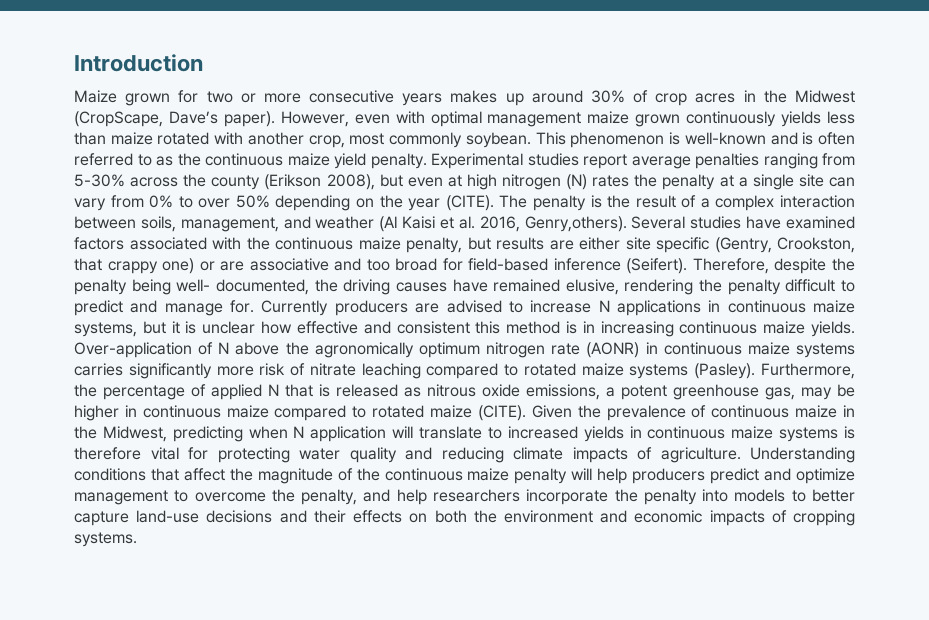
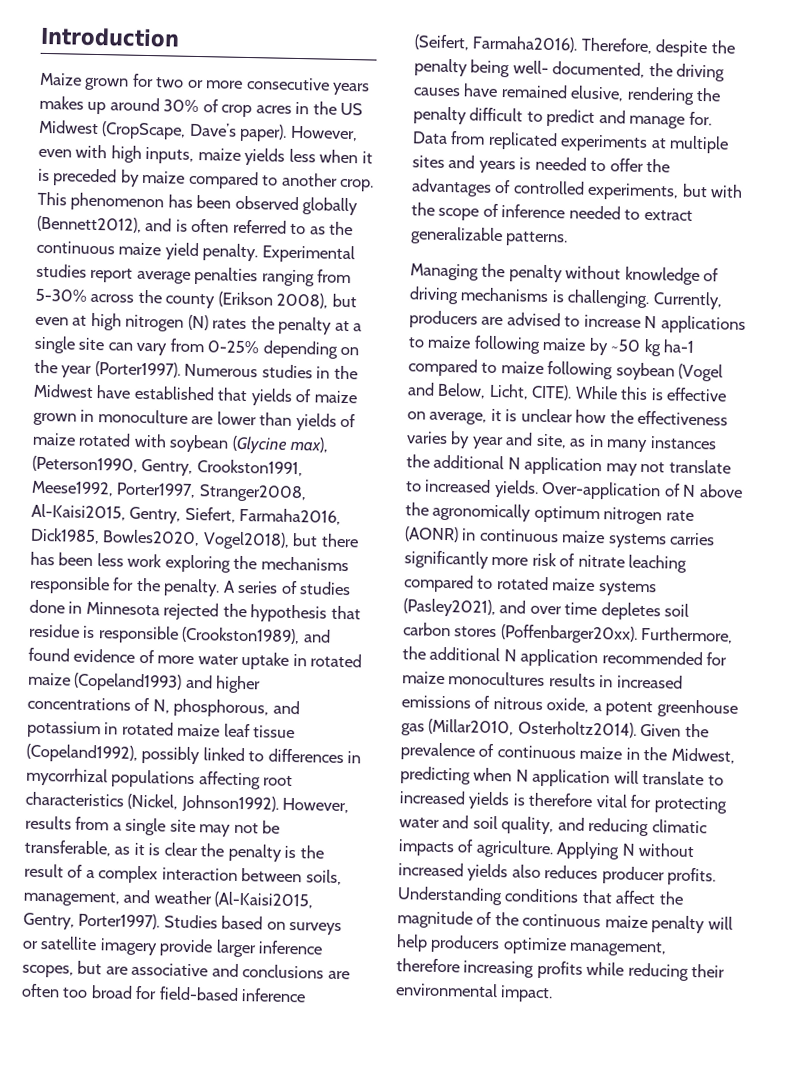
(787, 96) none -> [340,102,364,116] US
[430,111,855,127] [74,132,766,148] optimal management maize grown continuously yields less than maize rotated with another crop, most commonly soybean. This phenomenon is well-known -> [110,145,373,166] [38,168,375,192] [37,191,359,216] [37,215,142,233] high inputs, maize yields less when it is preceded by maize compared to another crop. This phenomenon has been observed globally (Bennett2012),
[149,195,528,211] 0% to over 50% depending on the year (CITE). The -> [207,340,360,359] [34,359,358,380] [33,383,357,406] [33,409,357,431] [32,432,330,454] [32,455,303,477] [31,480,307,503] [31,503,342,525] [30,527,359,550] [30,551,349,573] [29,575,352,597] [29,599,361,623] [29,623,331,645] [28,647,363,670] [28,672,262,694] [27,696,300,718] [27,720,296,739] [26,743,362,765] [26,767,294,790] [25,791,350,814] [25,815,281,837] [24,839,225,857] 0-25% depending on the year (Porter1997). Numerous studies in the Midwest have established that yields of maize grown in monoculture are lower than yields of maize rotated with soybean (Glycine max), (Peterson1990, Gentry, Crookston1991, Meese1992, Porter1997, Stranger2008, Al-Kaisi2015, Gentry, Siefert, Farmaha2016, Dick1985, Bowles2020, Vogel2018), but there has been less work exploring the mechanisms responsible for the penalty. A series of studies done in Minnesota rejected the hypothesis that residue is responsible (Crookston1989), and found evidence of more water uptake in rotated maize (Copeland1993) and higher concentrations of N, phosphorous, and potassium in rotated maize leaf tissue (Copeland1992), possibly linked to differences in mycorrhizal populations affecting root characteristics (Nickel, Johnson1992). However, results from a single site may not be transferable, as it is clear the
[379,216,855,232] [74,237,855,253] [74,258,362,274] (Al Kaisi et al. 2016, Genry,others). Several studies have examined factors associated with the continuous maize penalty, but results are either site specific (Gentry, Crookston, that crappy one) or are associative and -> [214,891,314,909] [23,912,343,936] [22,936,324,958] [22,960,350,980] [21,983,60,998] (Al-Kaisi2015, Gentry, Porter1997). Studies based on surveys or satellite imagery provide larger inference scopes, but are associative and conclusions are often
[626,258,688,274] (Seifert). -> [414,34,579,53] (Seifert, Farmaha2016).
[261,300,329,316] Currently -> [412,131,730,154] [412,155,671,174] [411,178,744,201] [411,202,693,221] [410,226,569,247] [410,263,720,286] [409,286,723,310] Data from replicated experiments at multiple sites and years is needed to offer the advantages of controlled experiments, but with the scope of inference needed to extract generalizable patterns. // Managing the penalty without knowledge of driving mechanisms is challenging. Currently,
[708,300,855,313] [74,321,806,337] in continuous maize systems, but it is unclear how effective and consistent this method is in increasing continuous maize -> [408,335,696,357] [408,358,724,382] [407,382,728,402] [407,408,729,426] [406,431,717,453] [406,454,731,476] [405,478,492,493] to maize following maize by ~50 kg ha-1 compared to maize following soybean (Vogel and Below, Licht, CITE). While this is effective on average, it is unclear how the effectiveness varies by year and site, as in many instances the additional N application may not translate to increased
[694,363,855,379] [74,384,855,400] [74,405,526,421] (Pasley). Furthermore, the percentage of applied N that is released as nitrous oxide emissions, a potent greenhouse gas, may be higher in continuous maize compared to rotated maize (CITE). -> [403,598,690,621] [403,622,734,644] [402,646,728,668] [402,671,683,689] [401,695,738,718] [401,718,637,738] (Pasley2021), and over time depletes soil carbon stores (Poffenbarger20xx). Furthermore, the additional N application recommended for maize monocultures results in increased emissions of nitrous oxide, a potent greenhouse gas (Millar2010, Osterholtz2014).
[629,426,839,442] in continuous maize systems -> (511, 800) none
[349,447,397,463] quality -> [442,815,555,835] and soil quality,
[513,447,563,460] climate -> [651,819,708,834] climatic
(741, 455) none -> [556,841,696,860] [398,862,717,886] Applying N without increased yields also reduces producer profits.
[710,468,856,484] [74,489,856,505] [74,510,855,526] [74,532,137,547] predict and optimize management to overcome the penalty, and help researchers incorporate the penalty into models to better capture land-use decisions and their effects on both the environment and economic impacts of cropping systems. -> [502,937,668,957] [396,958,726,981] [395,982,554,1003] optimize management, therefore increasing profits while reducing their environmental impact.

